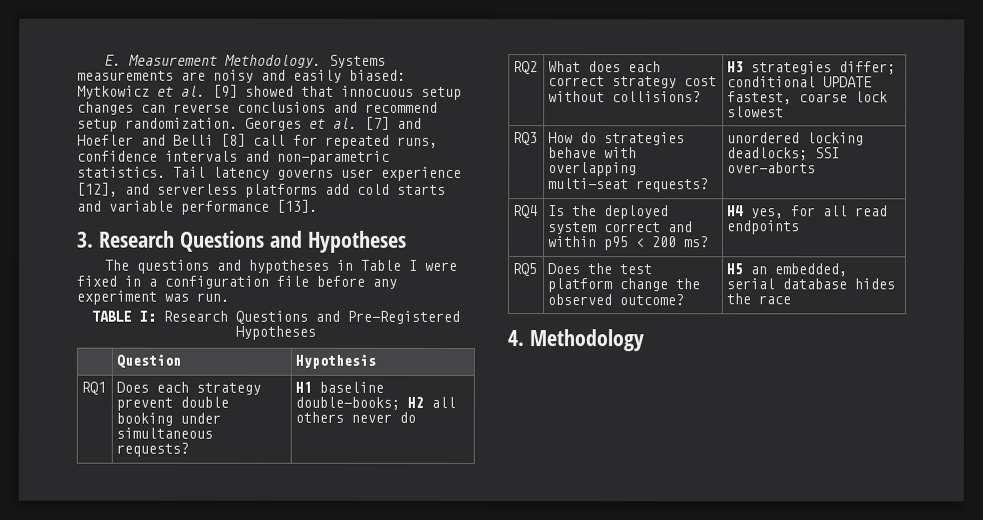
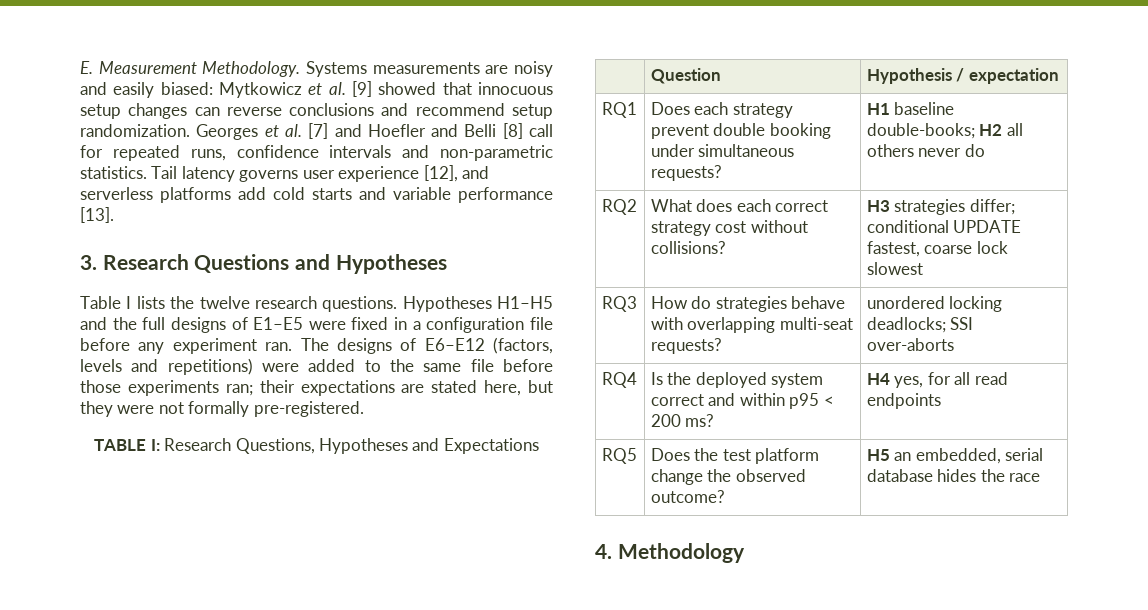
[104,259,419,274] The questions and hypotheses in Table I -> [80,296,553,312] [80,317,304,333] Table I lists the twelve research questions. Hypotheses H1–H5 and the full designs of E1–E5
[164,292,229,302] was run. -> [265,337,553,354] [80,358,553,375] [80,380,553,396] [80,401,364,417] ran. The designs of E6–E12 (factors, levels and repetitions) were added to the same file before those experiments ran; their expectations are stated here, but they were not formally pre-registered.
[235,310,460,324] [235,325,316,340] Questions and Pre-Registered Hypotheses -> [235,438,539,454] Questions, Hypotheses and Expectations
(377, 361) none -> [956,68,1059,84] / expectation

